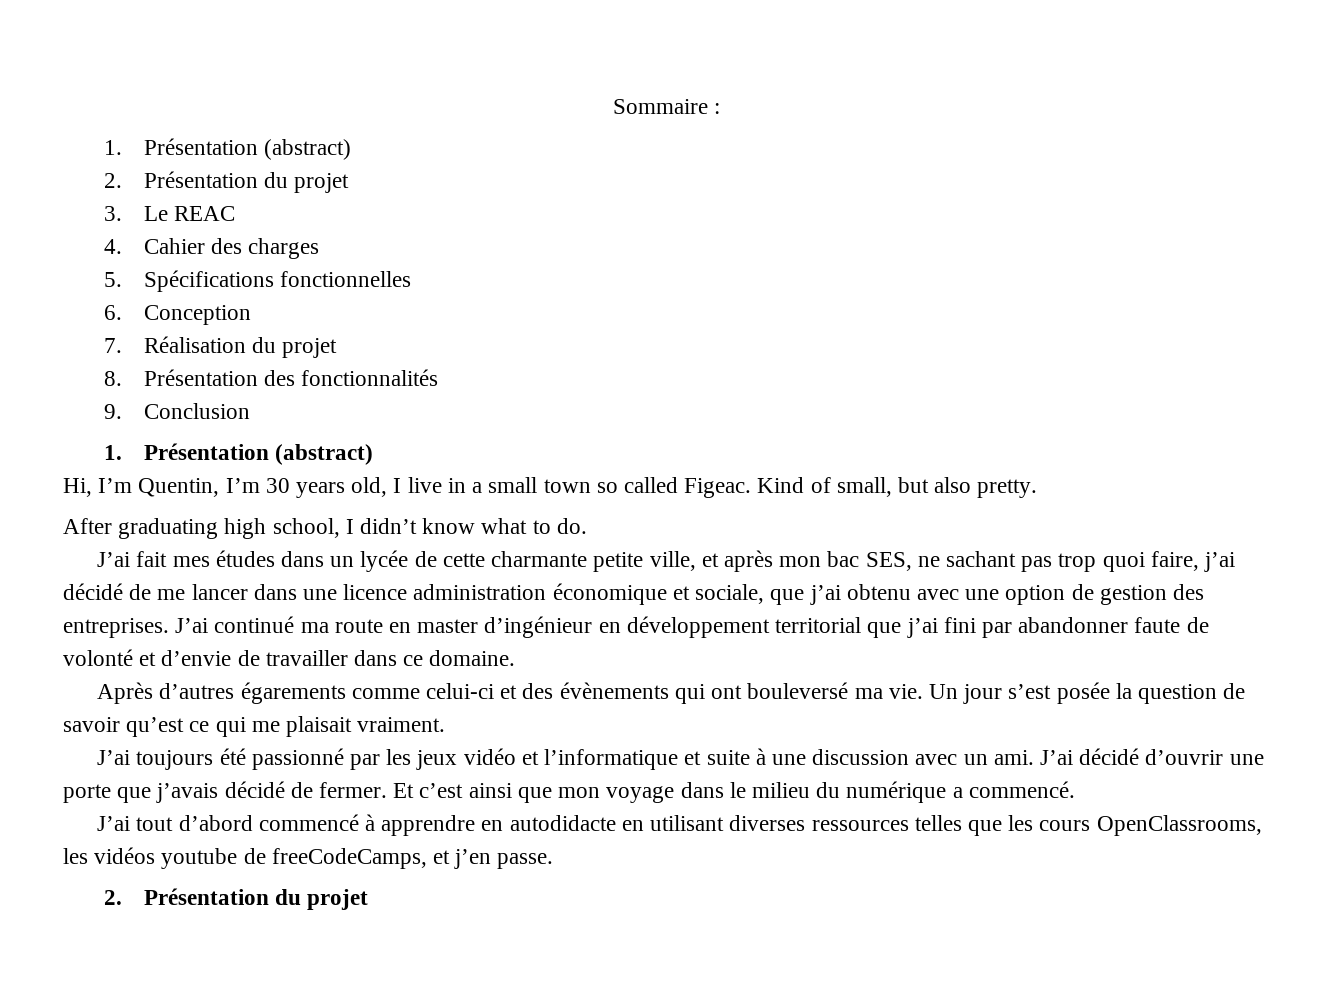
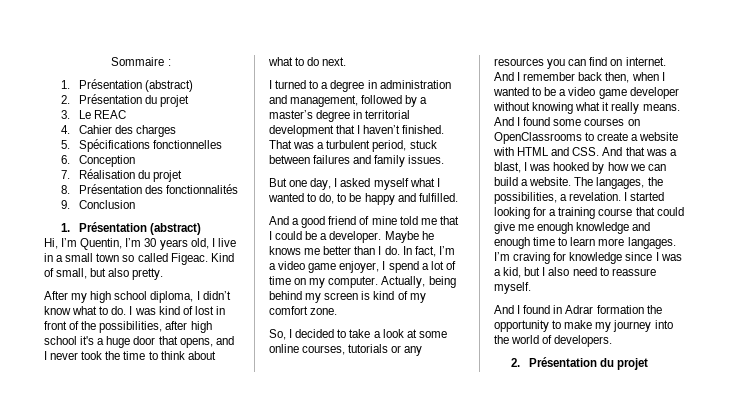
[118,518,340,539] graduating high school, -> [71,291,194,303] my high school diploma,
[97,550,1236,572] [63,583,1204,605] [63,616,1209,638] [63,649,516,666] [97,682,1246,704] [63,716,446,737] [97,748,1264,770] [63,781,1075,803] [97,814,1262,836] [63,847,554,869] // J’ai fait mes études dans un lycée de cette charmante petite ville, et après mon bac SES, ne sachant pas trop quoi faire, j’ai décidé de me lancer dans une licence administration économique et sociale, que j’ai obtenu avec une option de gestion des entreprises. J’ai continué ma route en master d’ingénieur en développement territorial que j’ai fini par abandonner faute de volonté et d’envie de travailler dans ce domaine. // Après d’autres égarements comme celui-ci et des évènements qui ont bouleversé ma vie. Un jour s’est posée la question de savoir qu’est ce qui me plaisait vraiment. // J’ai toujours été passionné par les jeux vidéo et l’informatique et suite à une discussion avec un ami. J’ai décidé d’ouvrir une porte que j’avais décidé de fermer. Et c’est ainsi que mon voyage dans le milieu du numérique a commencé. // J’ai tout d’abord commencé à apprendre en autodidacte en utilisant diverses ressources telles que les cours OpenClassrooms, les vidéos youtube de freeCodeCamps, et j’en passe. -> [129,306,225,315] [44,321,212,333] [44,336,234,348] [44,351,216,360] [268,57,347,66] [269,80,451,92] [269,95,428,107] [269,110,411,122] [269,125,445,137] [269,140,437,152] [269,155,445,167] [269,178,440,190] [268,193,458,205] [269,216,459,228] [269,231,434,243] [269,246,455,257] [269,261,456,273] [269,276,456,288] [269,291,426,303] [269,306,338,315] [269,329,447,340] [269,344,423,356] [494,57,666,69] [494,72,665,83] [493,87,679,99] [493,102,680,114] [494,117,640,126] [494,132,679,144] [493,147,677,156] [494,162,666,174] [494,177,663,189] [494,192,665,204] [494,207,684,219] [494,222,651,234] [494,237,676,249] [494,252,682,264] [494,267,656,278] [494,282,531,294] [494,305,662,314] [494,320,673,332] [494,335,613,347] I was kind of lost in front of the possibilities, after high school it's a huge door that opens, and I never took the time to think about what to do next. // I turned to a degree in administration and management, followed by a master’s degree in territorial development that I haven’t finished. That was a turbulent period, stuck between failures and family issues. // But one day, I asked myself what I wanted to do, to be happy and fulfilled. // And a good friend of mine told me that I could be a developer. Maybe he knows me better than I do. In fact, I’m a video game enjoyer, I spend a lot of time on my computer. Actually, being behind my screen is kind of my comfort zone. // So, I decided to take a look at some online courses, tutorials or any resources you can find on internet. And I remember back then, when I wanted to be a video game developer without knowing what it really means. And I found some courses on OpenClassrooms to create a website with HTML and CSS. And that was a blast, I was hooked by how we can build a website. The langages, the possibilities, a revelation. I started looking for a training course that could give me enough knowledge and enough time to learn more langages. I’m craving for knowledge since I was a kid, but I also need to reassure myself. // And I found in Adrar formation the opportunity to make my journey into the world of developers.

